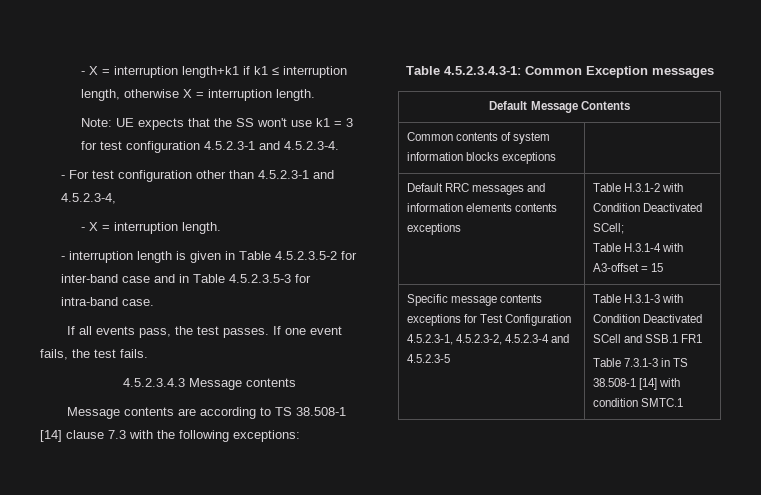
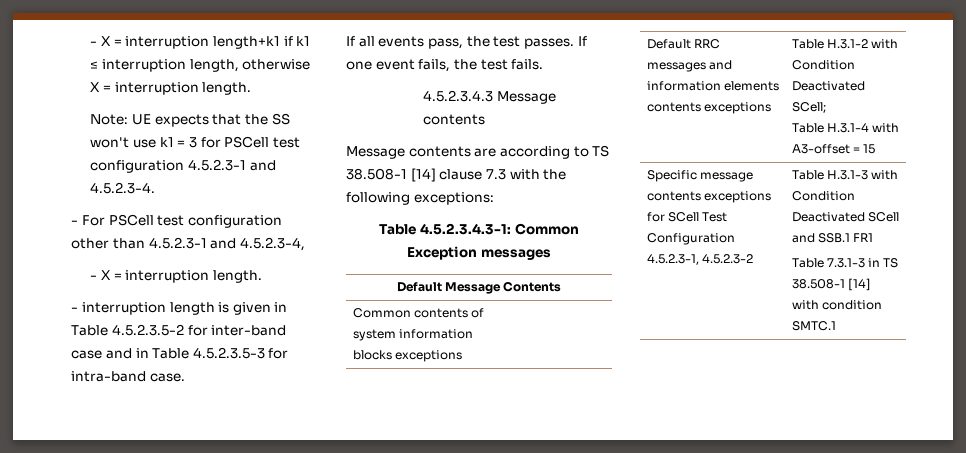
(98, 145) none -> [224,136,270,148] PSCell
(89, 174) none -> [108,214,154,226] PSCell
(477, 318) none -> [667,212,699,222] SCell
[455,334,570,345] [406,354,450,363] 4.5.2.3-2, 4.5.2.3-4 and 4.5.2.3-5 -> [701,254,753,264] 4.5.2.3-2

